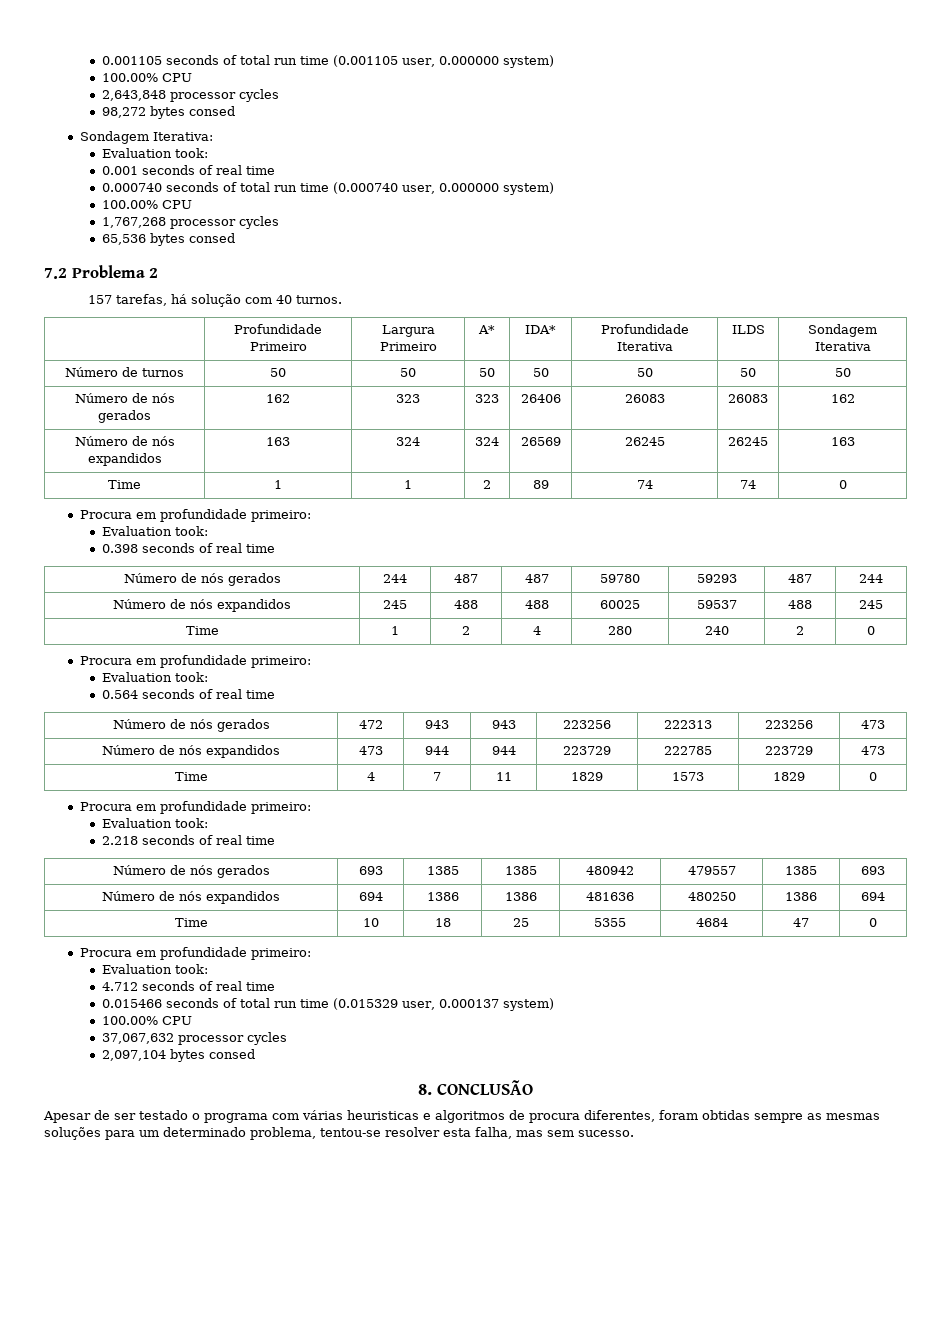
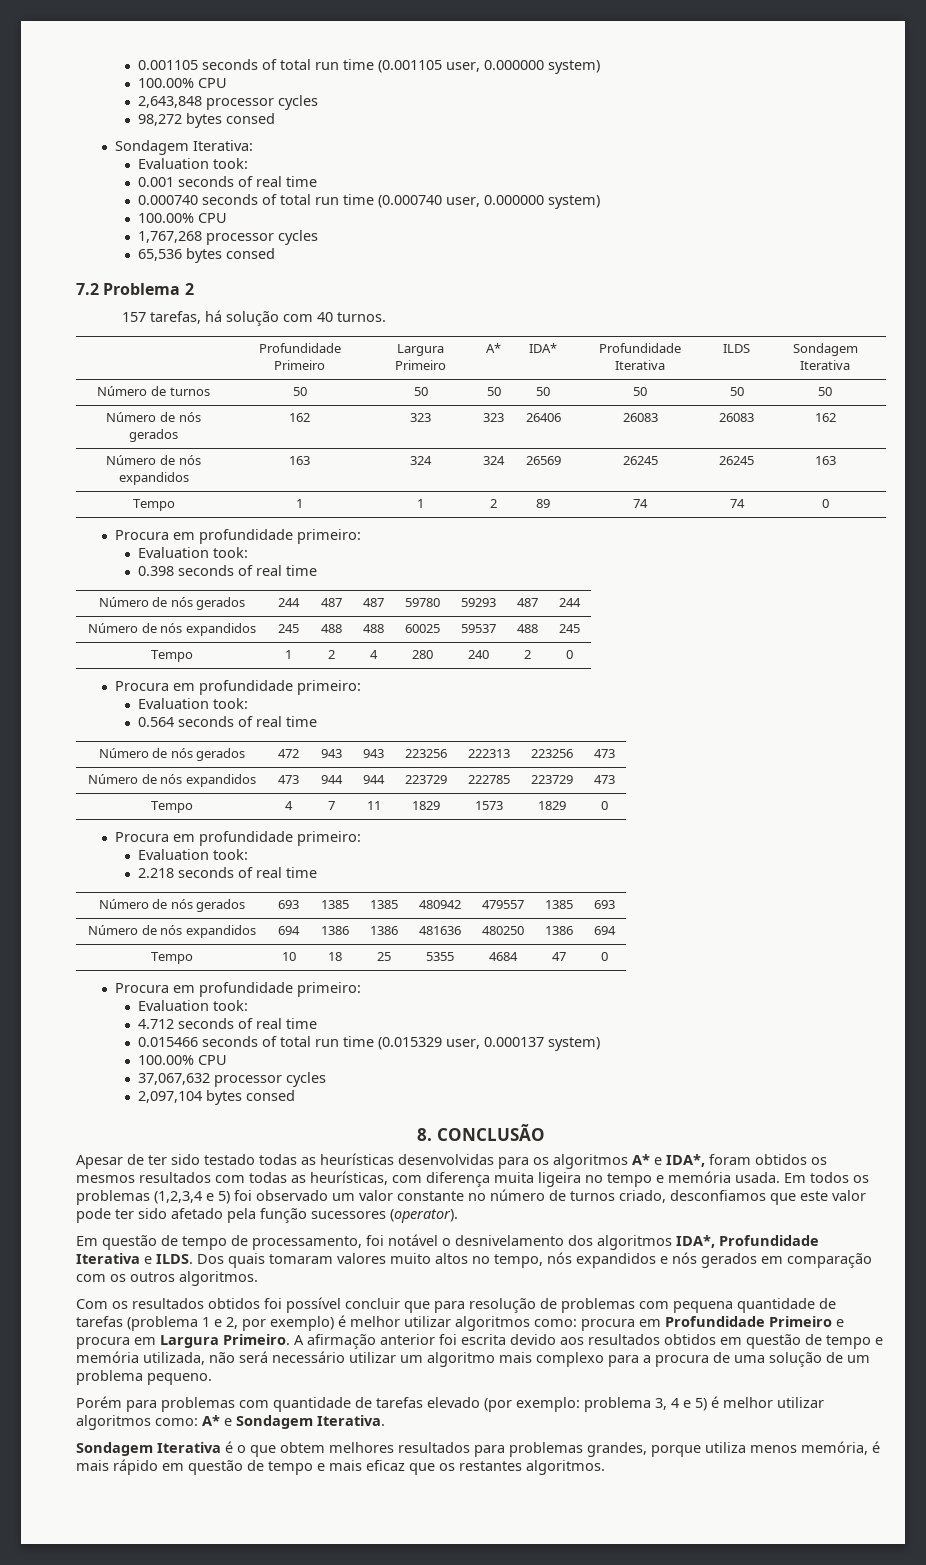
[108,480,141,489] Time -> [132,499,175,511] Tempo
[185,626,219,635] Time -> [151,650,193,662] Tempo
[174,772,208,781] Time -> [151,801,193,813] Tempo
[174,918,208,927] Time -> [151,952,193,964] Tempo
[114,1110,880,1123] [44,1127,634,1140] ser testado o programa com várias heuristicas e algoritmos de procura diferentes, foram obtidas sempre as mesmas soluções para um determinado problema, tentou-se resolver esta falha, mas sem sucesso. -> [148,1153,827,1169] [76,1171,869,1187] [76,1189,866,1205] [76,1208,458,1223] [76,1234,819,1250] [76,1252,872,1268] [76,1271,258,1286] [76,1297,836,1313] [76,1315,844,1331] [76,1334,883,1349] [76,1351,870,1367] [76,1370,212,1385] [76,1396,824,1412] [76,1415,385,1430] [76,1441,880,1457] [76,1459,605,1475] ter sido testado todas as heurísticas desenvolvidas para os algoritmos A* e IDA*, foram obtidos os mesmos resultados com todas as heurísticas, com diferença muita ligeira no tempo e memória usada. Em todos os problemas (1,2,3,4 e 5) foi observado um valor constante no número de turnos criado, desconfiamos que este valor pode ter sido afetado pela função sucessores (operator). // Em questão de tempo de processamento, foi notável o desnivelamento dos algoritmos IDA*, Profundidade Iterativa e ILDS. Dos quais tomaram valores muito altos no tempo, nós expandidos e nós gerados em comparação com os outros algoritmos. // Com os resultados obtidos foi possível concluir que para resolução de problemas com pequena quantidade de tarefas (problema 1 e 2, por exemplo) é melhor utilizar algoritmos como: procura em Profundidade Primeiro e procura em Largura Primeiro. A afirmação anterior foi escrita devido aos resultados obtidos em questão de tempo e memória utilizada, não será necessário utilizar um algoritmo mais complexo para a procura de uma solução de um problema pequeno. // Porém para problemas com quantidade de tarefas elevado (por exemplo: problema 3, 4 e 5) é melhor utilizar algoritmos como: A* e Sondagem Iterativa. // Sondagem Iterativa é o que obtem melhores resultados para problemas grandes, porque utiliza menos memória, é mais rápido em questão de tempo e mais eficaz que os restantes algoritmos.

